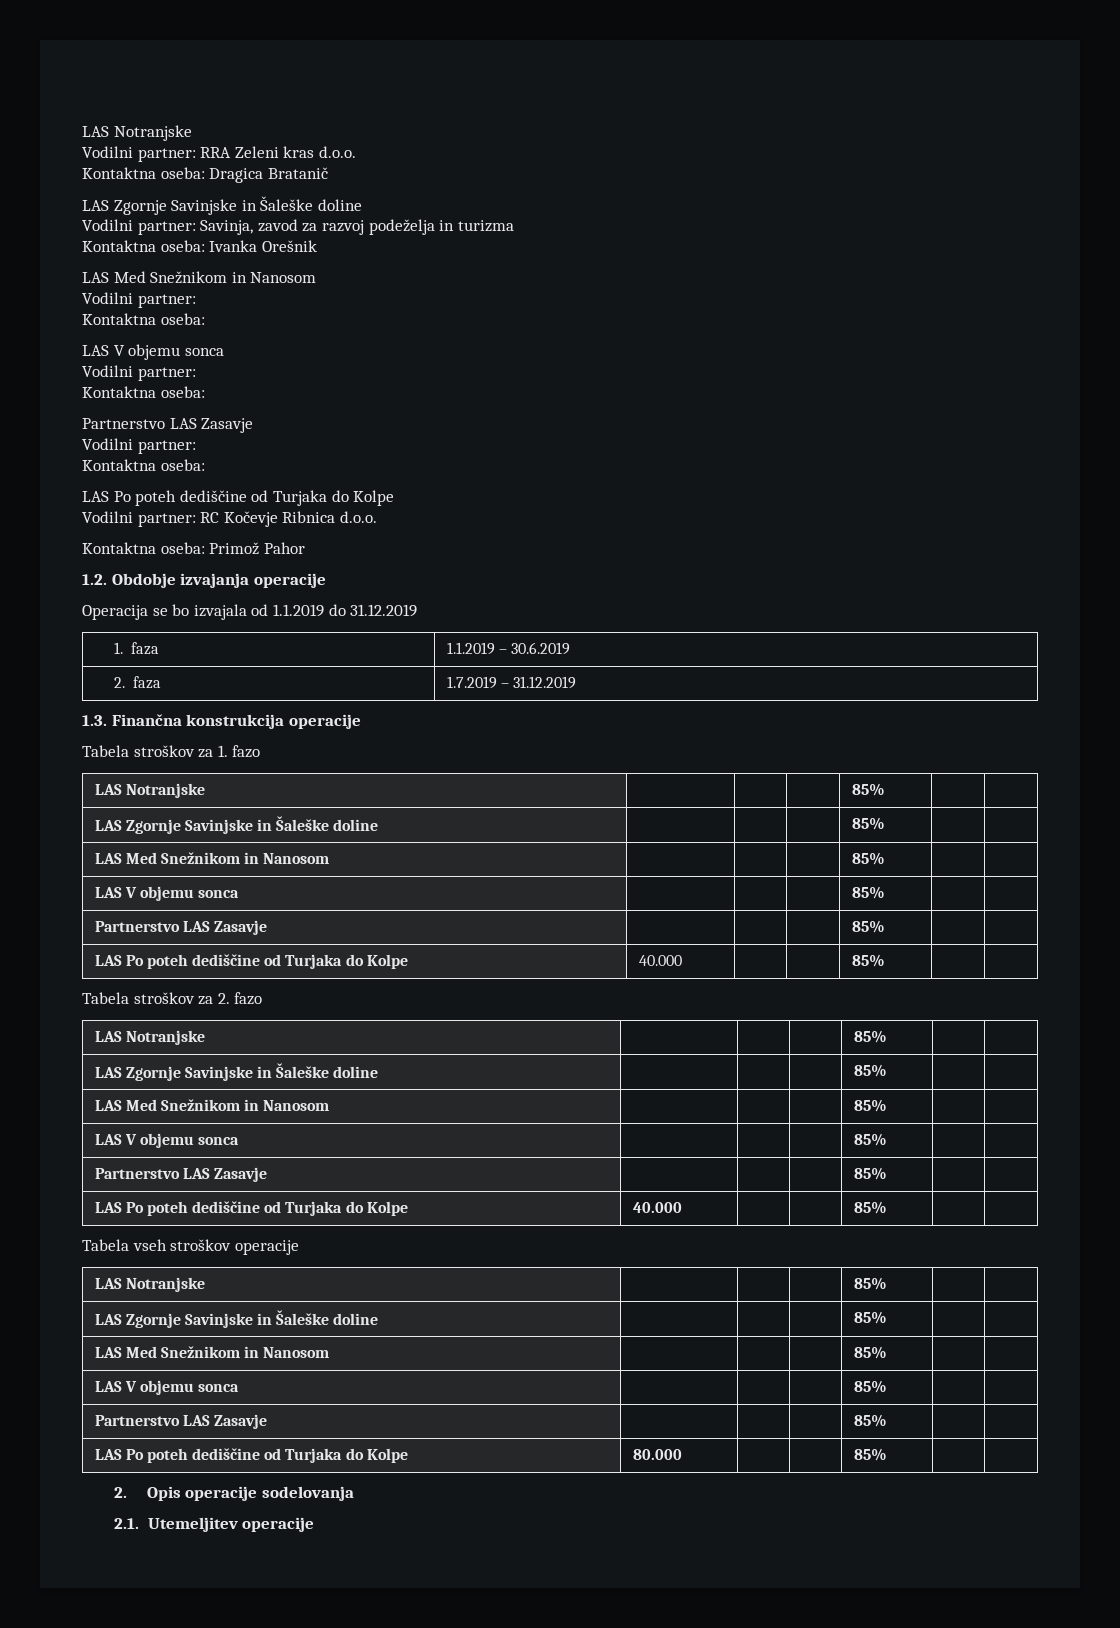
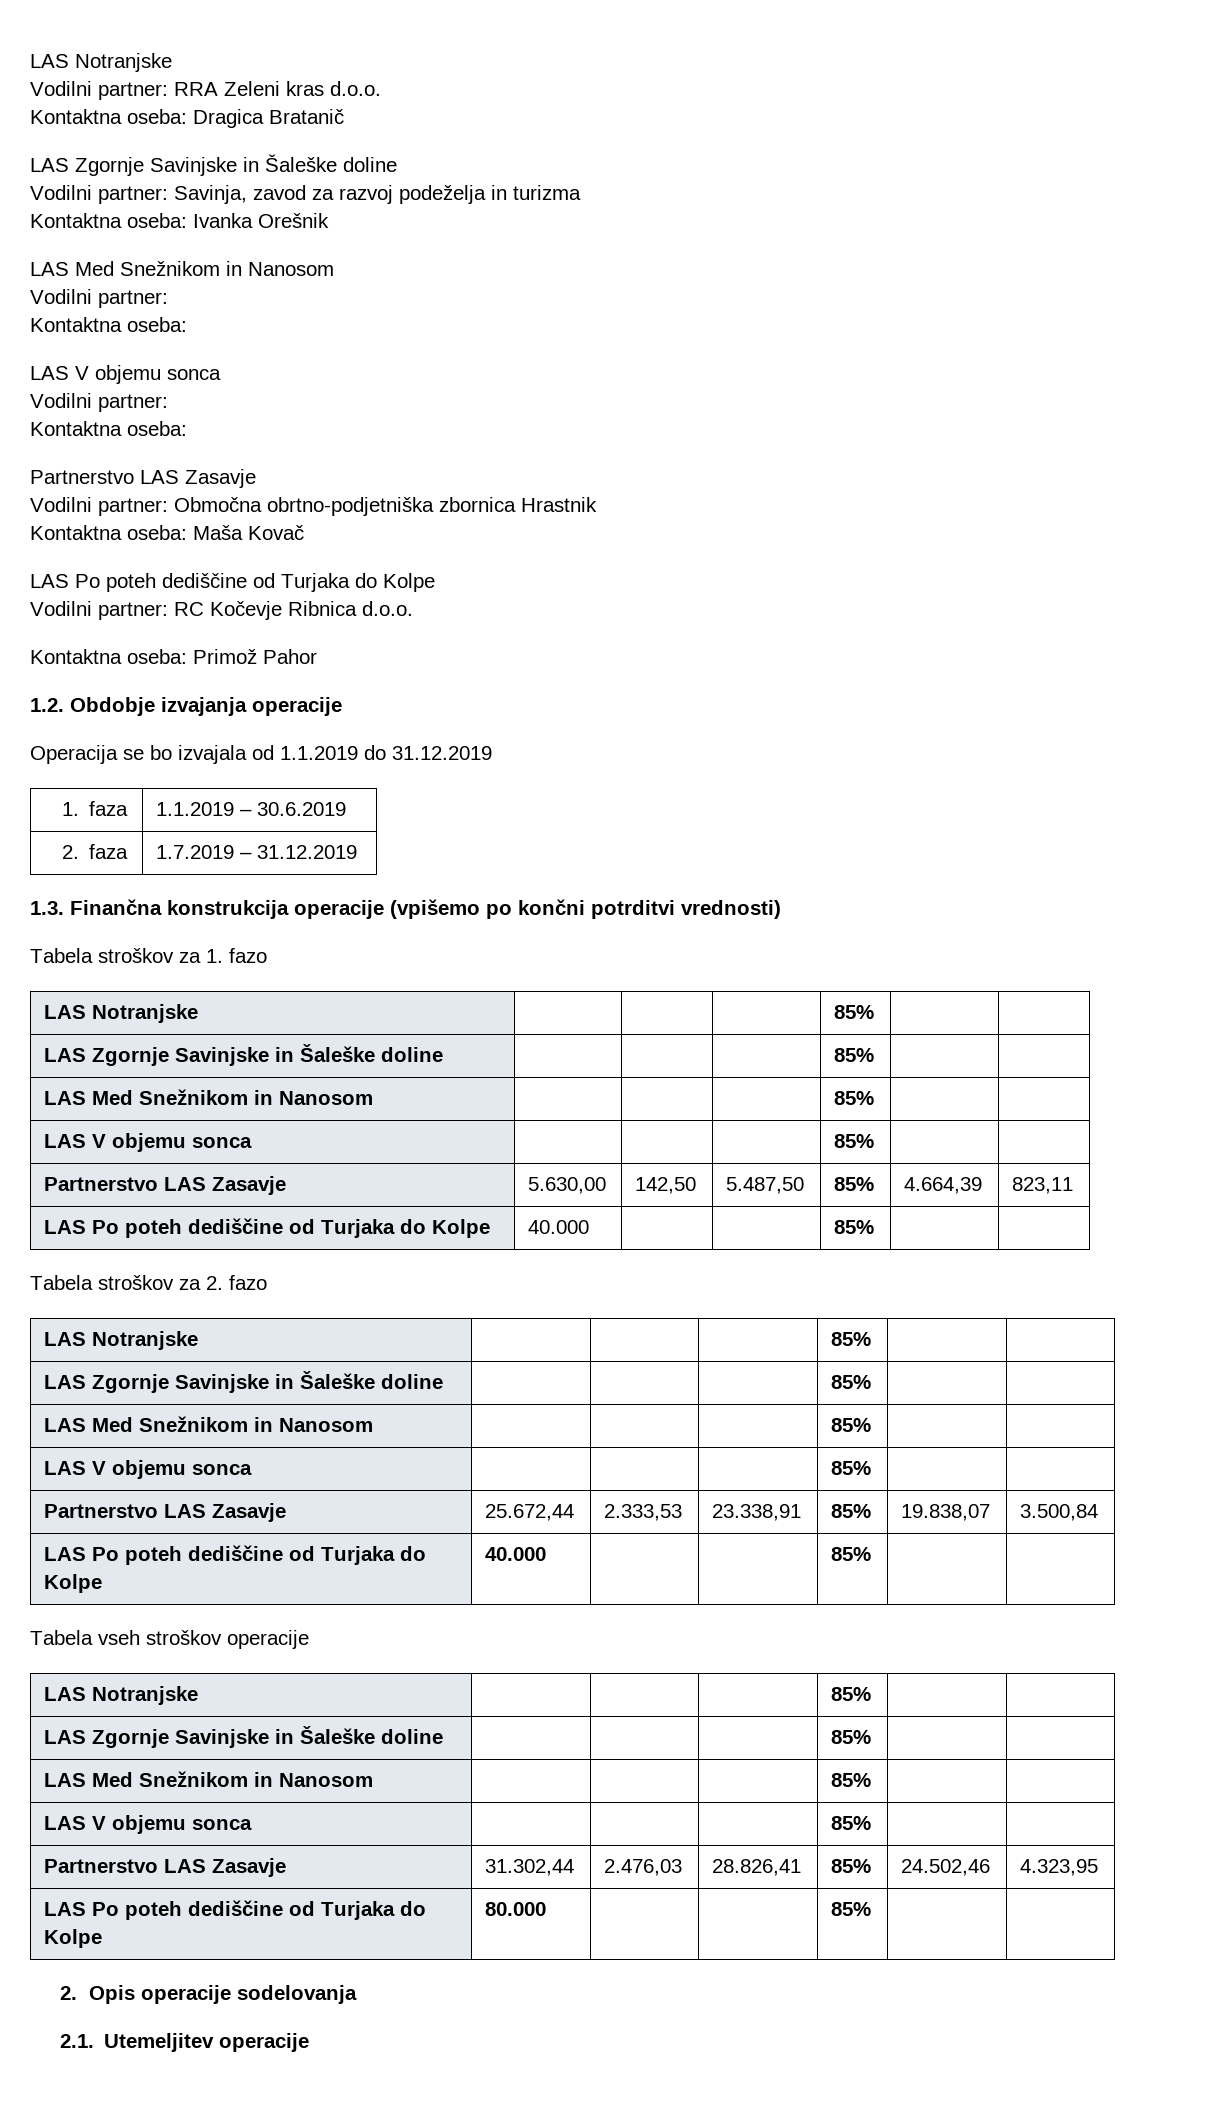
[82,459,205,471] // Kontaktna oseba: -> [174,497,597,516] [30,525,304,540] Območna obrtno-podjetniška zbornica Hrastnik // Kontaktna oseba: Maša Kovač
(361, 721) none -> [390,899,781,919] (vpišemo po končni potrditvi vrednosti)
[851,920,885,933] | | | 85% | | -> [528,1177,607,1194] [635,1177,697,1194] [726,1177,805,1194] [834,1177,875,1191] [904,1177,983,1194] [1012,1177,1074,1194] 5.630,00 | 142,50 | 5.487,50 | 85% | 4.664,39 | 823,11
[853,1167,887,1180] | | | 85% | | -> [485,1504,575,1521] [604,1504,683,1521] [712,1504,802,1521] [831,1504,872,1518] [901,1504,991,1521] [1020,1504,1099,1521] 25.672,44 | 2.333,53 | 23.338,91 | 85% | 19.838,07 | 3.500,84
[853,1414,887,1427] | | | 85% | | -> [485,1859,575,1876] [604,1859,683,1876] [712,1859,802,1876] [831,1859,872,1873] [901,1859,991,1876] [1020,1859,1099,1876] 31.302,44 | 2.476,03 | 28.826,41 | 85% | 24.502,46 | 4.323,95

